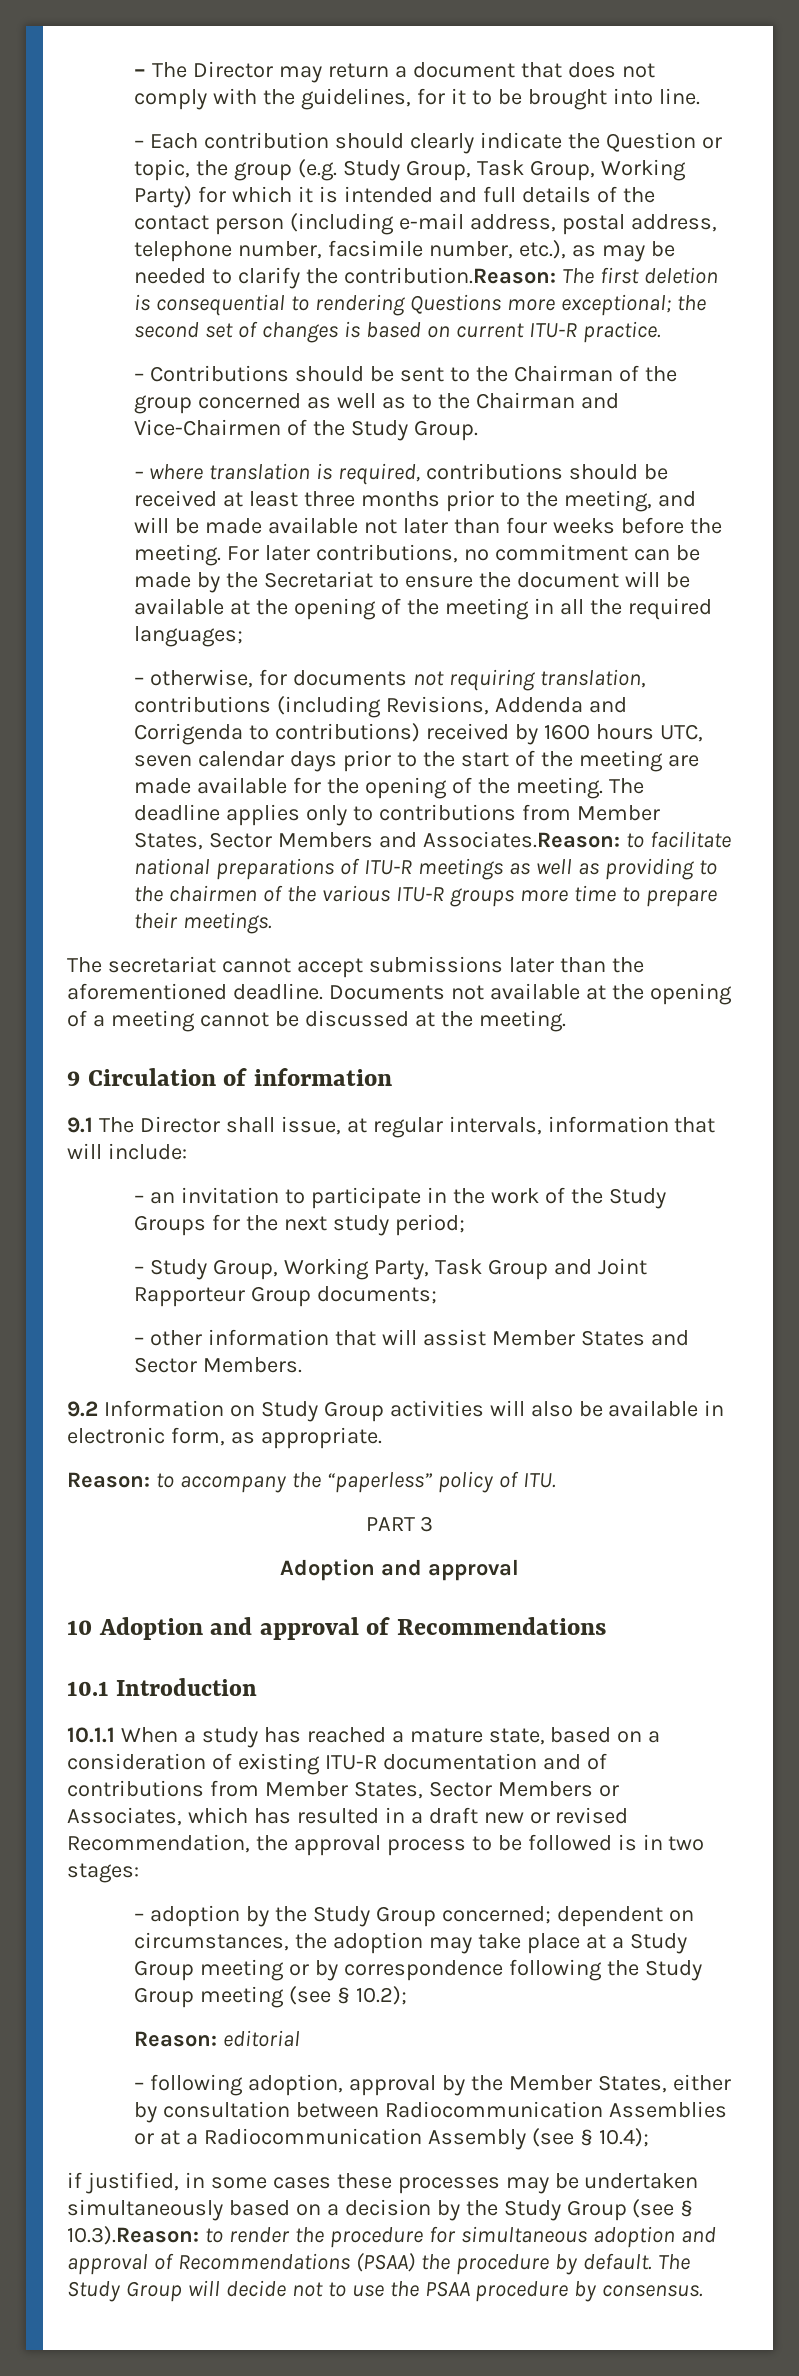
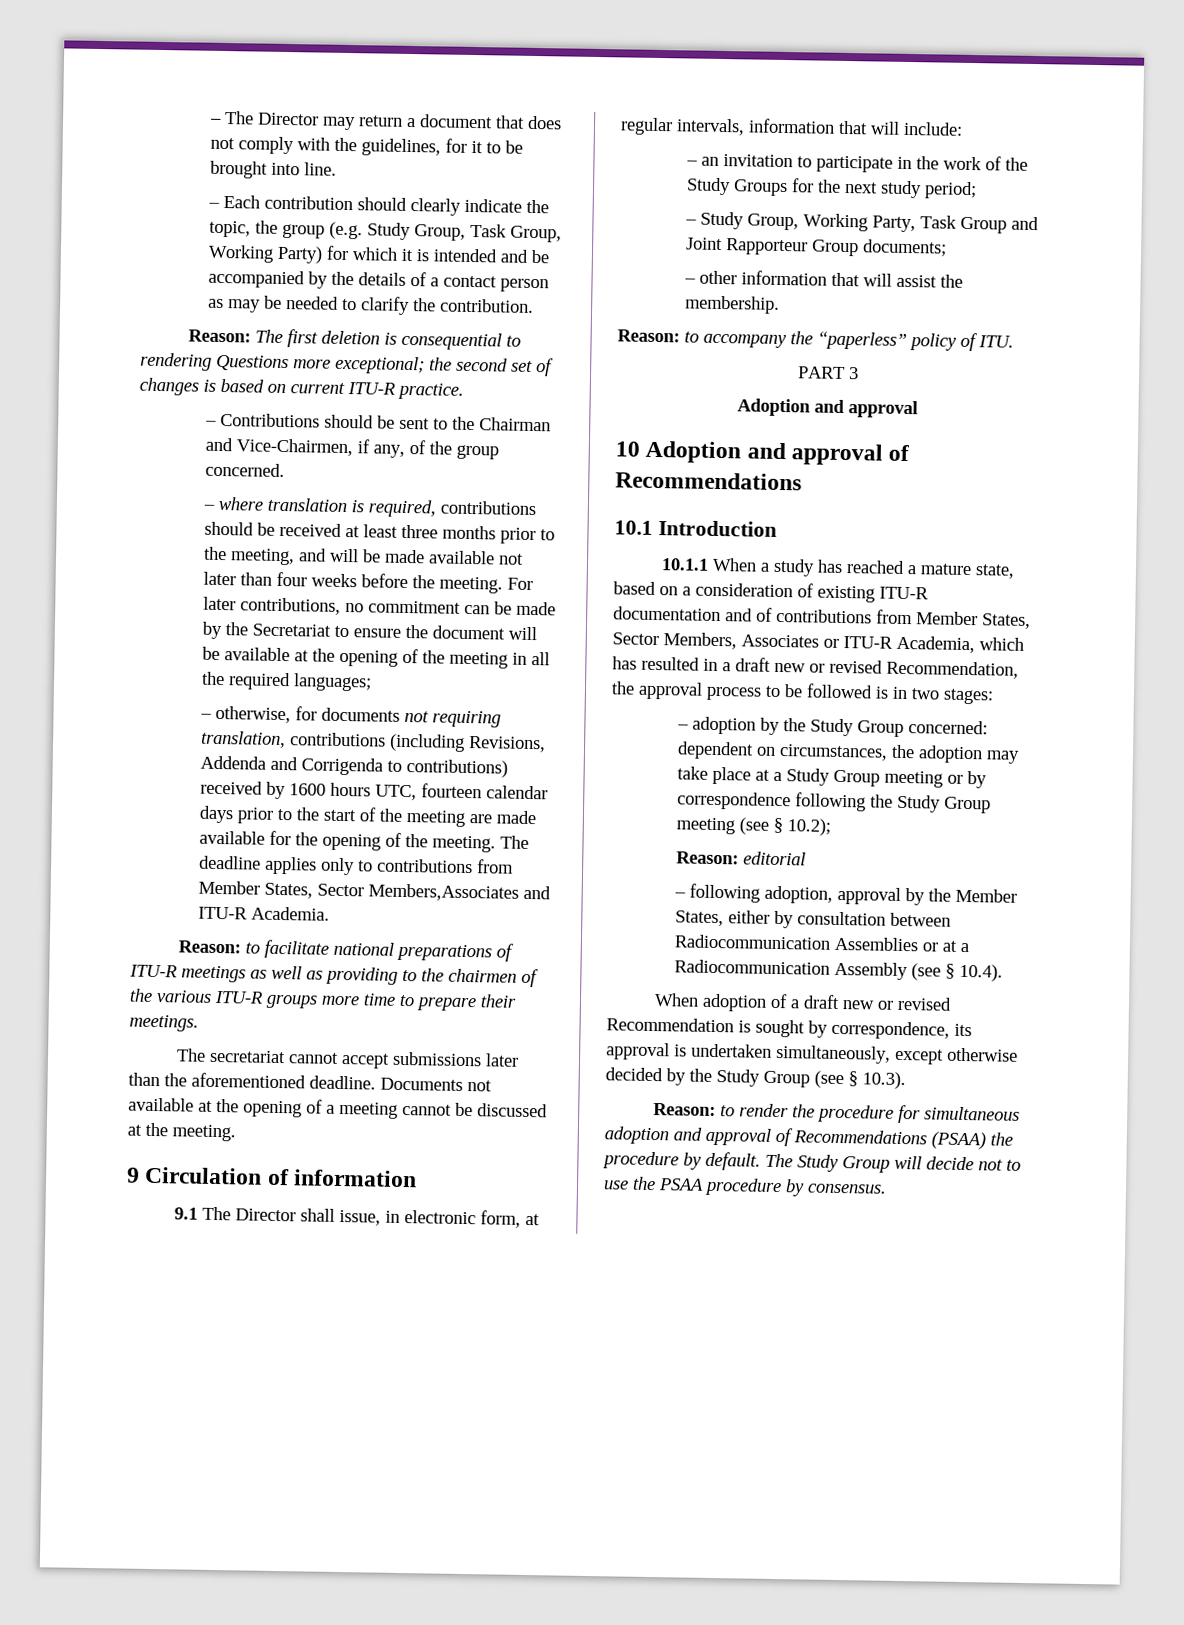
[605,132,722,152] Question or -> (550, 206) none
[482,186,516,203] full -> [531,249,551,264] [208,269,355,289] be accompanied by the
[622,187,655,203] the -> [430,277,440,287] a
[290,213,717,235] [134,240,566,262] (including e-mail address, postal address, telephone number, facsimile number, etc.), -> (550, 285) none
[343,267,556,284] contribution.Reason: -> [440,298,535,314] [187,329,251,343] contribution. // Reason:
[618,365,677,382] [134,392,619,414] [134,419,478,441] of the group concerned as well as to the Chairman and Vice-Chairmen of the Study Group. -> [205,437,500,460] [205,462,286,478] and Vice-Chairmen, if any, of the group concerned.
[134,755,193,767] seven -> [421,783,483,799] fourteen
[278,831,620,848] Members and Associates.Reason: -> [368,883,552,902] [198,906,331,921] [177,940,241,954] Members,Associates and ITU-R Academia. // Reason:
(341, 1125) none -> [384,1210,521,1228] in electronic form,
[491,1330,689,1346] [134,1357,303,1373] [67,1400,725,1422] [67,1427,382,1449] Member States and Sector Members. // 9.2 Information on Study Group activities will also be available in electronic form, as appropriate. -> [940,274,964,288] [685,295,781,314] the membership.
[497,1781,619,1797] [67,1807,182,1826] Members or Associates, -> [663,632,975,654] Members, Associates or ITU-R Academia,
[441,1906,551,1924] concerned; -> [908,720,989,735] concerned:
[598,2128,649,2147] [67,2172,699,2194] [67,2199,431,2221] 10.4); // if justified, in some cases these processes may be undertaken simultaneously based on a decision -> [959,963,1004,982] [653,993,952,1012] [606,1017,972,1040] [606,1042,1018,1065] [605,1067,663,1082] 10.4). // When adoption of a draft new or revised Recommendation is sought by correspondence, its approval is undertaken simultaneously, except otherwise decided
[67,2226,199,2245] 10.3).Reason: -> [862,1071,906,1090] [652,1103,716,1117] 10.3). // Reason:

